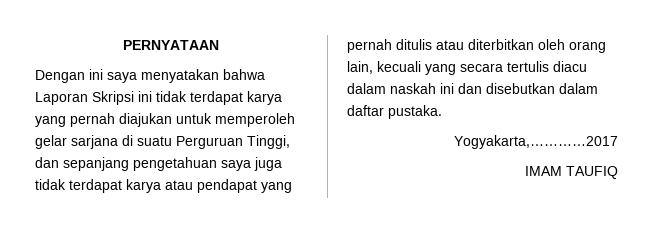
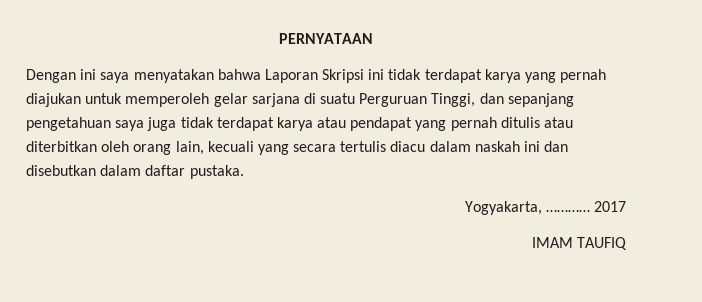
[454,135,618,149] Yogyakarta,…………2017 -> [464,201,626,215] Yogyakarta, ………… 2017

